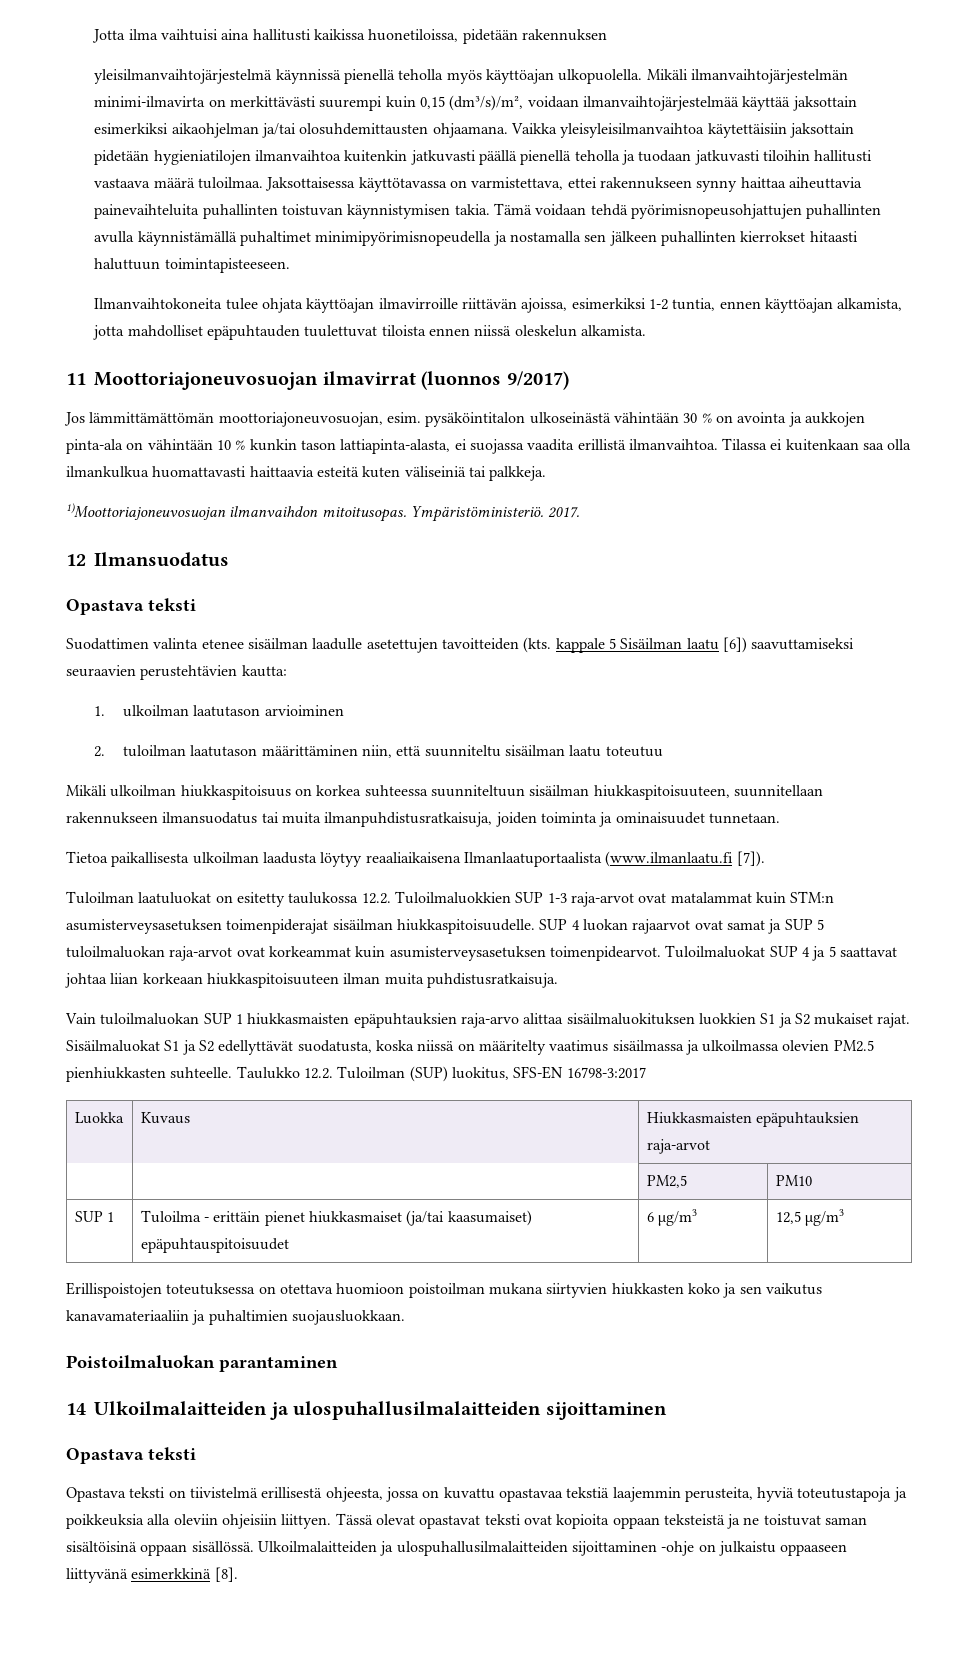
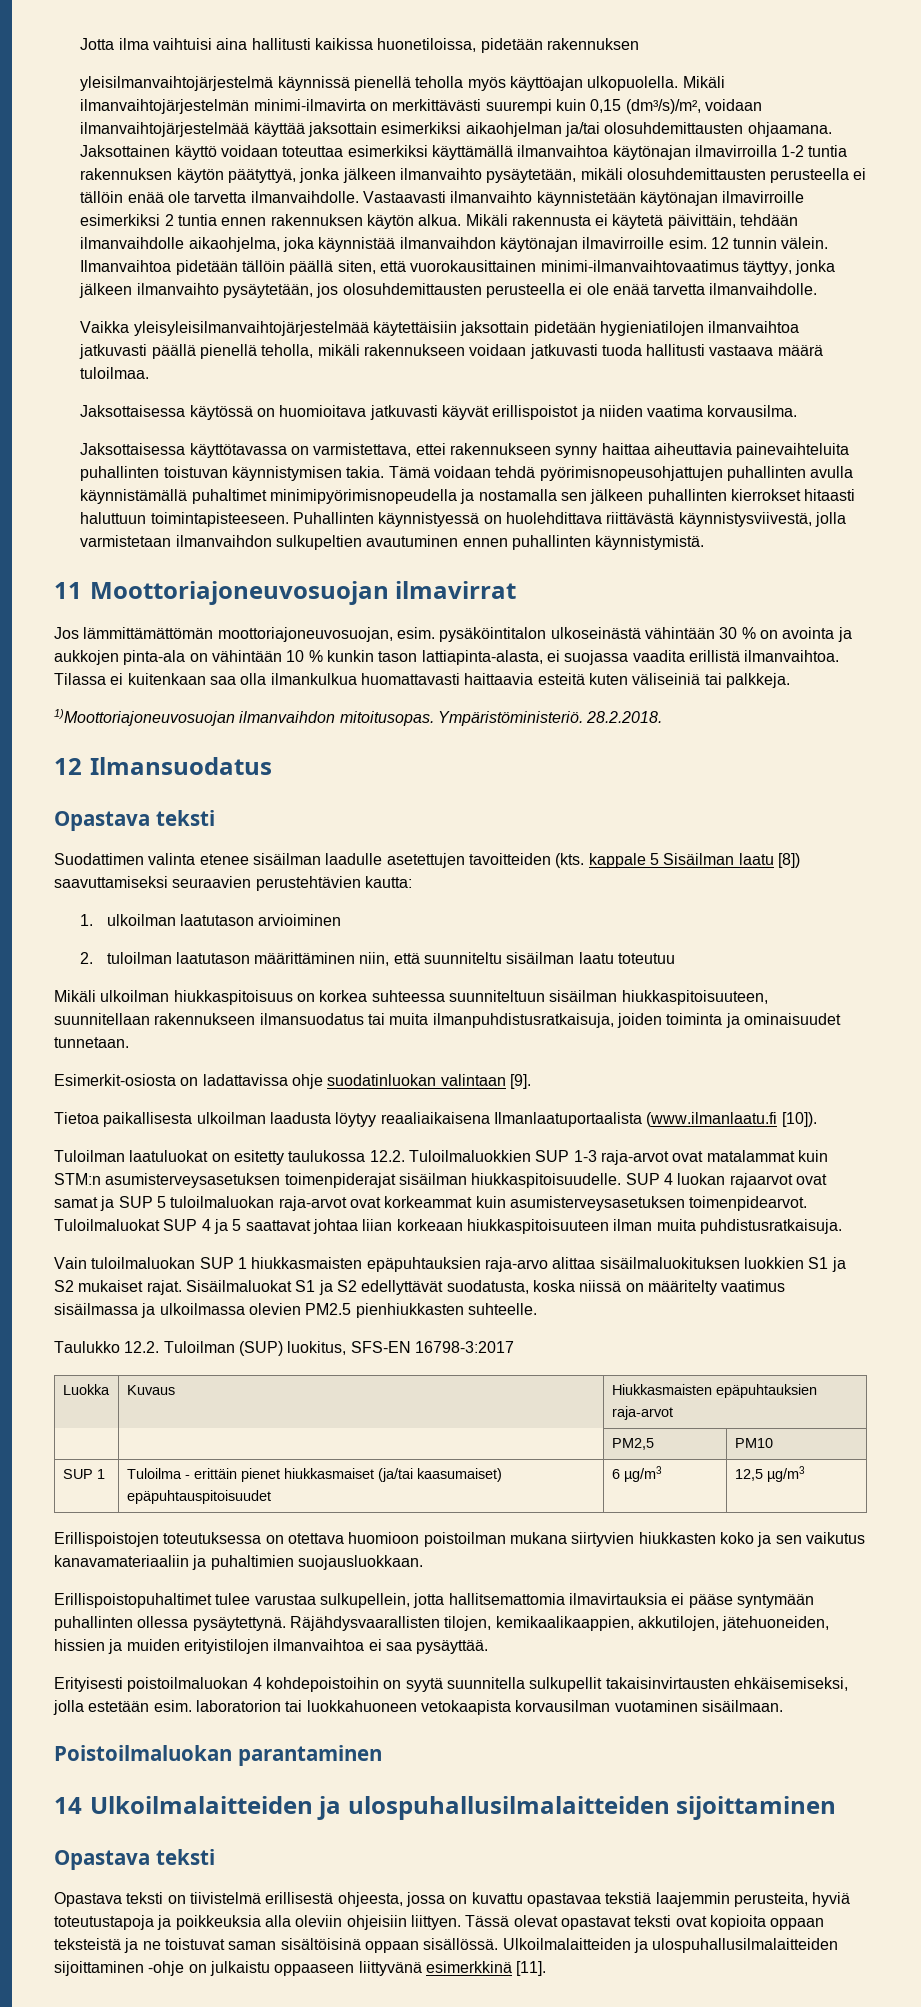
[511,123,705,138] Vaikka yleisyleisilmanvaihtoa -> [80,145,848,160] [80,168,867,183] [80,191,805,206] [80,214,799,229] [80,237,829,252] [80,260,836,275] [79,283,818,298] [80,321,369,336] Jaksottainen käyttö voidaan toteuttaa esimerkiksi käyttämällä ilmanvaihtoa käytönajan ilmavirroilla 1-2 tuntia rakennuksen käytön päätyttyä, jonka jälkeen ilmanvaihto pysäytetään, mikäli olosuhdemittausten perusteella ei tällöin enää ole tarvetta ilmanvaihdolle. Vastaavasti ilmanvaihto käynnistetään käytönajan ilmavirroille esimerkiksi 2 tuntia ennen rakennuksen käytön alkua. Mikäli rakennusta ei käytetä päivittäin, tehdään ilmanvaihdolle aikaohjelma, joka käynnistää ilmanvaihdon käytönajan ilmavirroille esim. 12 tunnin välein. Ilmanvaihtoa pidetään tällöin päällä siten, että vuorokausittainen minimi-ilmanvaihtovaatimus täyttyy, jonka jälkeen ilmanvaihto pysäytetään, jos olosuhdemittausten perusteella ei ole enää tarvetta ilmanvaihdolle. // Vaikka yleisyleisilmanvaihtojärjestelmää
[344,150,408,162] kuitenkin -> (800, 327) none
[574,150,873,165] [94,177,264,189] teholla ja tuodaan jatkuvasti tiloihin hallitusti vastaava määrä tuloilmaa. -> [261,344,823,359] [80,367,150,379] [80,405,798,420] teholla, mikäli rakennukseen voidaan jatkuvasti tuoda hallitusti vastaava määrä tuloilmaa. // Jaksottaisessa käytössä on huomioitava jatkuvasti käyvät erillispoistot ja niiden vaatima korvausilma. //
[94,298,903,313] [93,325,647,340] // Ilmanvaihtokoneita tulee ohjata käyttöajan ilmavirroille riittävän ajoissa, esimerkiksi 1-2 tuntia, ennen käyttöajan alkamista, jotta mahdolliset epäpuhtauden tuulettuvat tiloista ennen niissä oleskelun alkamista. -> [292,512,846,527] [80,535,705,550] Puhallinten käynnistyessä on huolehdittava riittävästä käynnistysviivestä, jolla varmistetaan ilmanvaihdon sulkupeltien avautuminen ennen puhallinten käynnistymistä.
[421,371,569,390] (luonnos 9/2017) -> (517, 590) none
[548,507,581,518] 2017. -> [586,711,663,723] 28.2.2018.
[722,637,747,653] [6]) -> [777,853,800,868] [8])
(780, 818) none -> [54,1074,531,1089] // Esimerkit-osiosta on ladattavissa ohje suodatinluokan valintaan [9].
[736,851,765,867] [7]). -> [781,1112,817,1127] [10]).
(233, 1073) none -> (537, 1309) //
(405, 1317) none -> [54,1593,814,1608] [54,1616,830,1631] [54,1639,489,1654] [54,1677,848,1692] [53,1700,783,1715] // Erillispoistopuhaltimet tulee varustaa sulkupellein, jotta hallitsemattomia ilmavirtauksia ei pääse syntymään puhallinten ollessa pysäytettynä. Räjähdysvaarallisten tilojen, kemikaalikaappien, akkutilojen, jätehuoneiden, hissien ja muiden erityistilojen ilmanvaihtoa ei saa pysäyttää. // Erityisesti poistoilmaluokan 4 kohdepoistoihin on syytä suunnitella sulkupellit takaisinvirtausten ehkäisemiseksi, jolla estetään esim. laboratorion tai luokkahuoneen vetokaapista korvausilman vuotaminen sisäilmaan.
[214,1567,238,1582] [8]. -> [516,1961,547,1976] [11].

